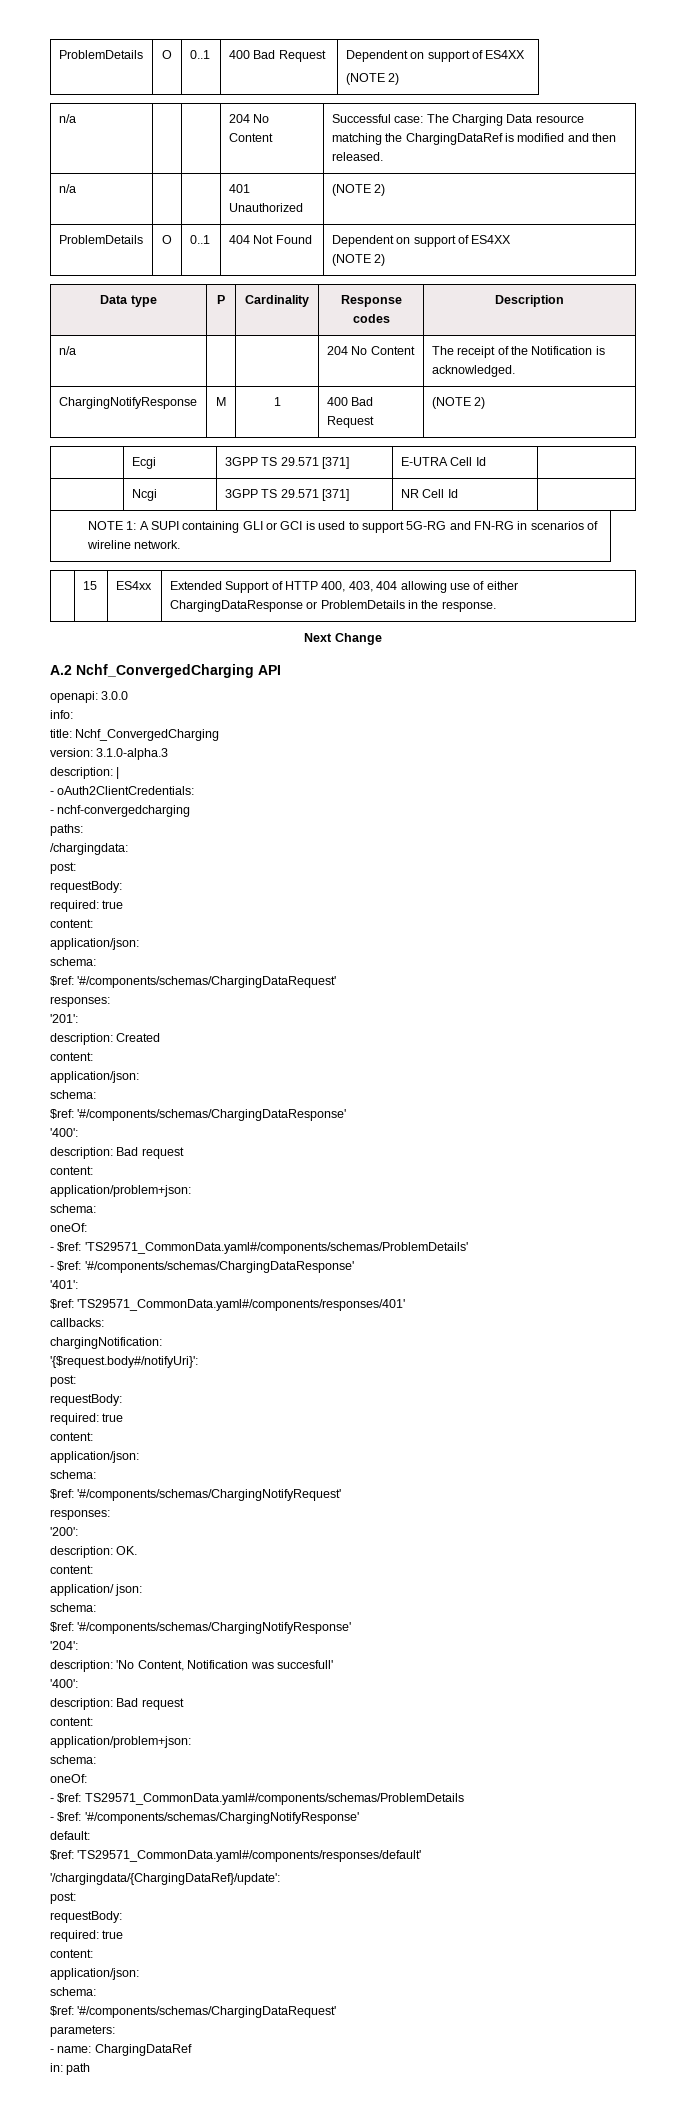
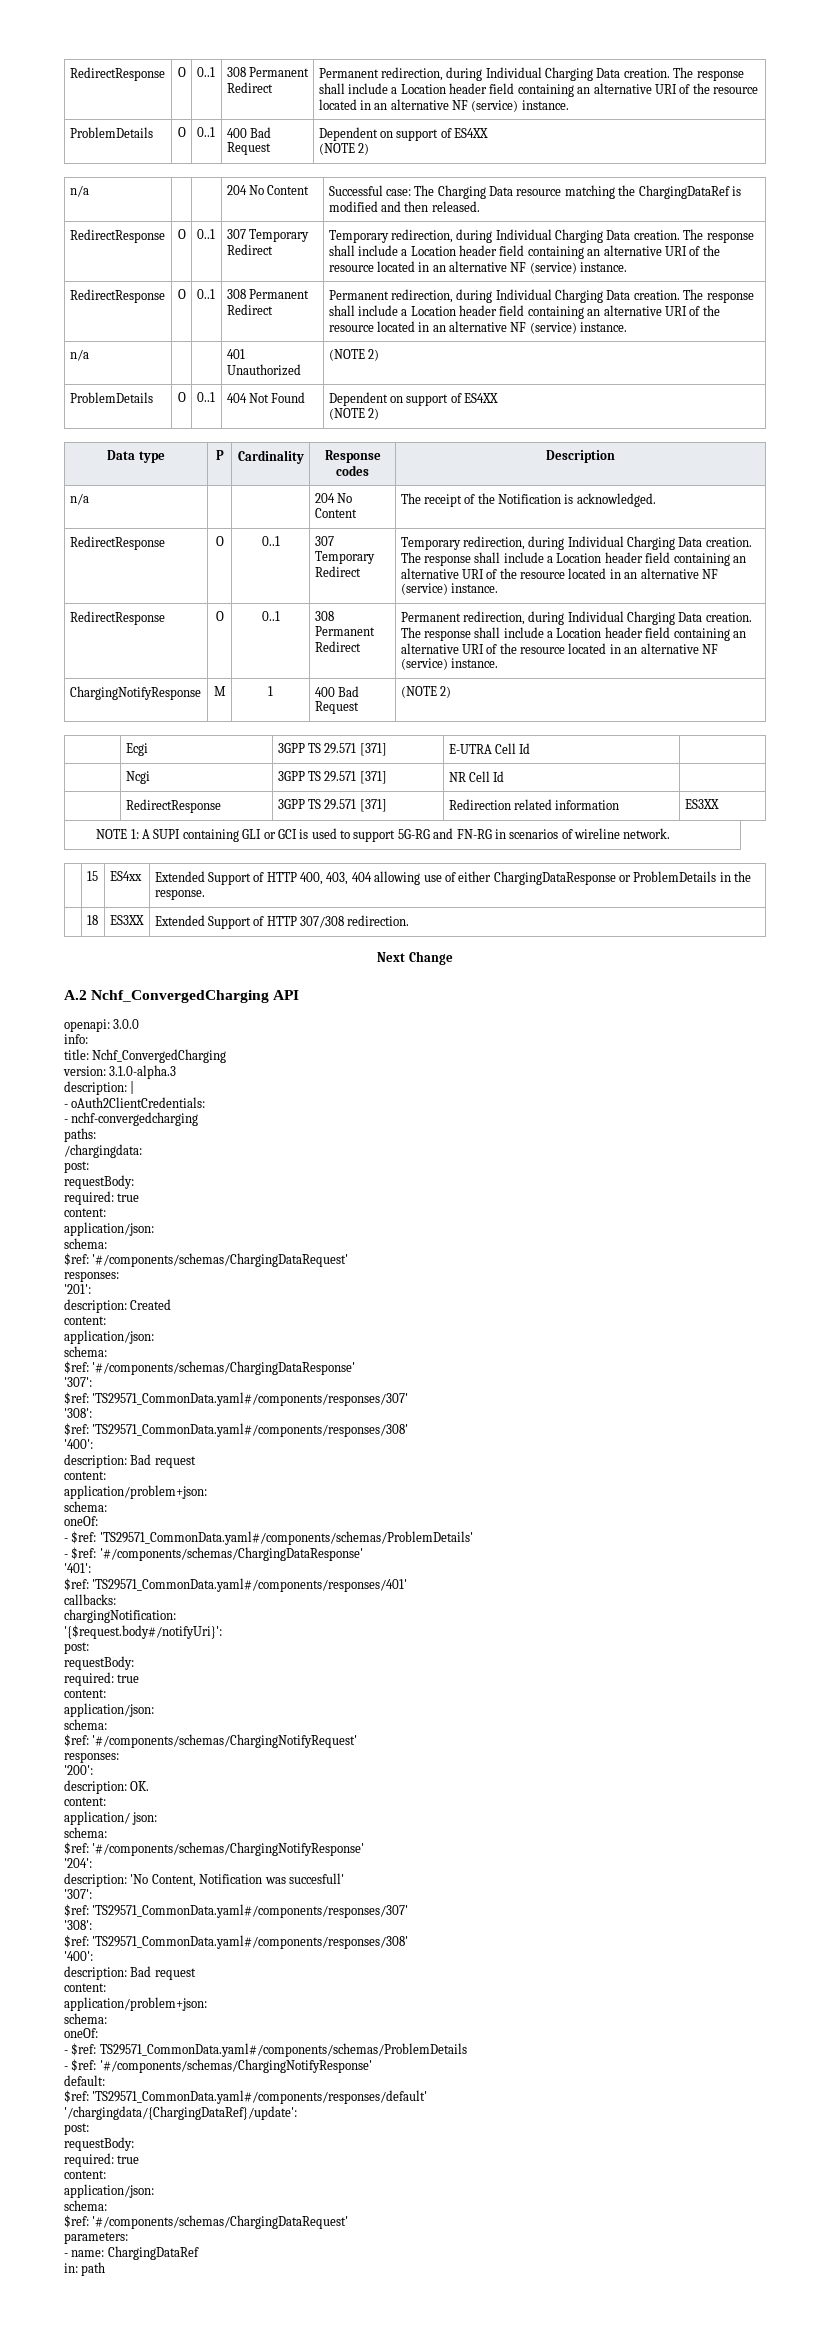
(58, 54) none -> [69,67,165,81] [177,67,186,77] [196,67,215,77] [226,67,309,77] [226,82,273,93] [318,67,744,81] [318,83,759,97] [318,99,569,112] RedirectResponse | O | 0..1 | 308 Permanent Redirect | Permanent redirection, during Individual Charging Data creation. The response shall include a Location header field containing an alternative URI of the resource located in an alternative NF (service) instance. //
(383, 156) none -> [69,229,165,243] [177,229,186,239] [196,229,215,239] [226,229,309,242] [226,244,273,255] [328,229,754,243] [328,245,720,259] [328,261,628,274] [69,289,165,303] [177,289,186,299] [196,289,215,299] [226,289,309,299] [226,304,273,315] [328,289,754,303] [328,305,720,319] [328,321,628,334] // RedirectResponse | O | 0..1 | 307 Temporary Redirect | Temporary redirection, during Individual Charging Data creation. The response shall include a Location header field containing an alternative URI of the resource located in an alternative NF (service) instance. // RedirectResponse | O | 0..1 | 308 Permanent Redirect | Permanent redirection, during Individual Charging Data creation. The response shall include a Location header field containing an alternative URI of the resource located in an alternative NF (service) instance.
(515, 371) none -> [69,536,165,550] [215,536,224,546] [261,536,280,546] [314,536,334,546] [314,551,375,564] [314,566,361,577] [400,536,752,550] [400,552,746,566] [400,568,718,579] [400,583,498,595] [69,611,165,625] [215,611,224,621] [261,611,280,621] [314,611,334,621] [314,626,375,636] [314,641,361,652] [400,611,752,625] [400,627,746,641] [400,643,718,654] [400,658,498,670] // RedirectResponse | O | 0..1 | 307 Temporary Redirect | Temporary redirection, during Individual Charging Data creation. The response shall include a Location header field containing an alternative URI of the resource located in an alternative NF (service) instance. // RedirectResponse | O | 0..1 | 308 Permanent Redirect | Permanent redirection, during Individual Charging Data creation. The response shall include a Location header field containing an alternative URI of the resource located in an alternative NF (service) instance.
(458, 493) none -> [125,799,221,813] [277,799,387,812] [448,799,620,810] [684,799,719,809] // | RedirectResponse | 3GPP TS 29.571 [371] | Redirection related information | ES3XX
(496, 606) none -> [86,915,98,925] [109,915,144,925] [154,915,410,929] // | 18 | ES3XX | Extended Support of HTTP 307/308 redirection.
(347, 1115) none -> [64,1377,92,1387] [64,1392,409,1406] [64,1408,92,1418] [64,1423,409,1437] // '307': // $ref: 'TS29571_CommonData.yaml#/components/responses/307' // '308': // $ref: 'TS29571_CommonData.yaml#/components/responses/308'
(333, 1664) none -> [64,1889,92,1899] [64,1904,409,1918] [64,1920,92,1930] [64,1935,409,1949] // '307': // $ref: 'TS29571_CommonData.yaml#/components/responses/307' // '308': // $ref: 'TS29571_CommonData.yaml#/components/responses/308'

